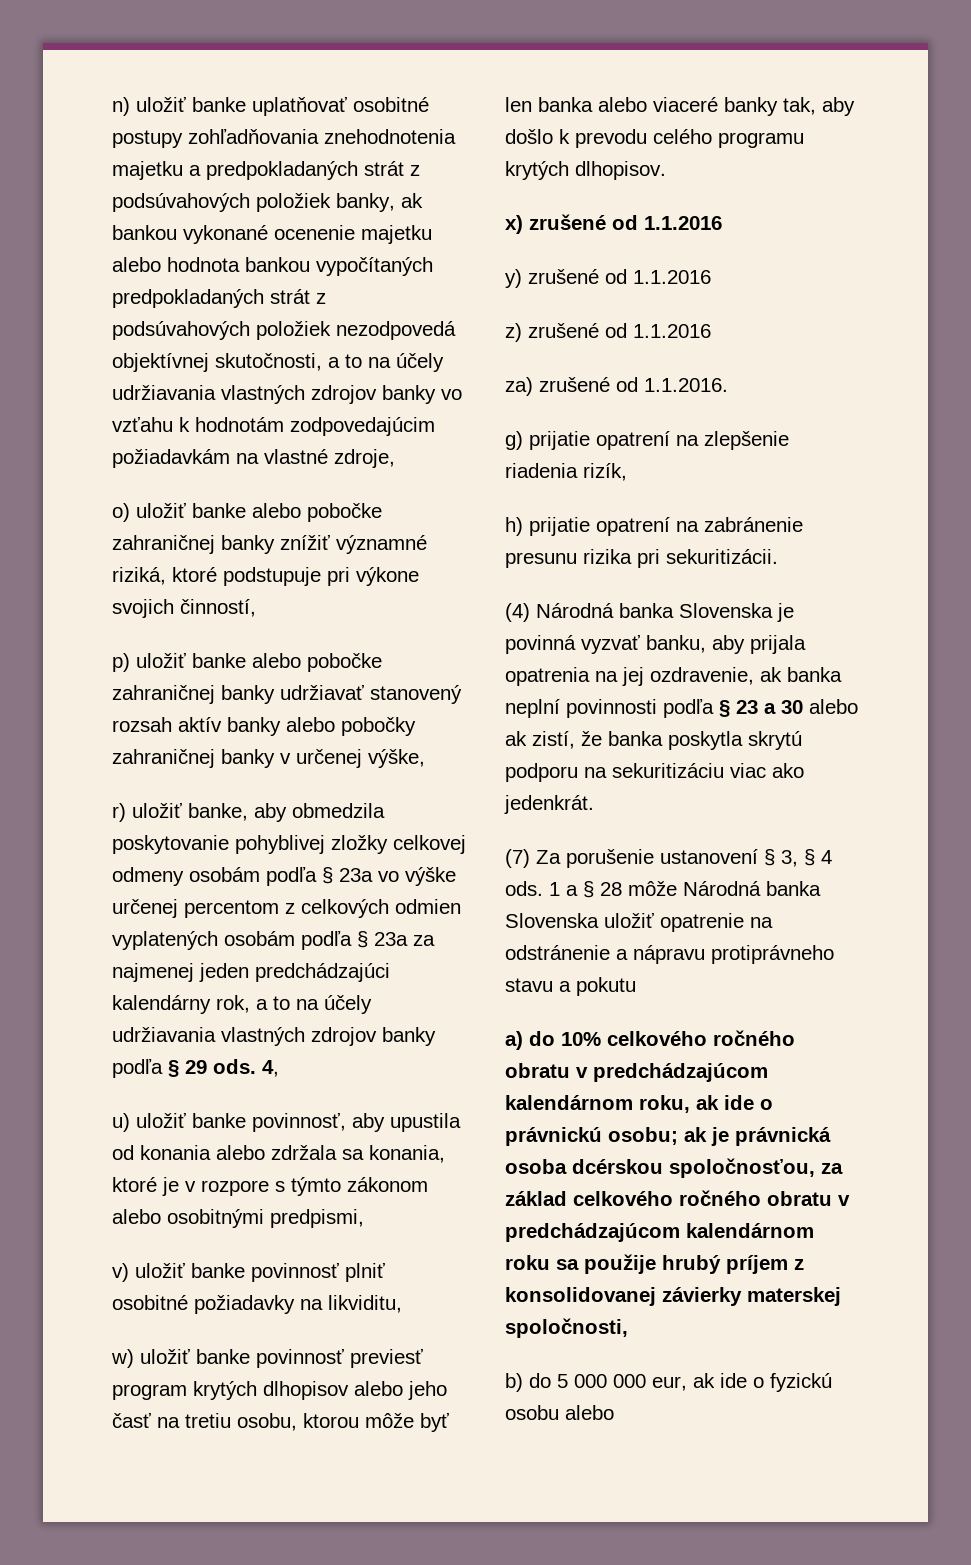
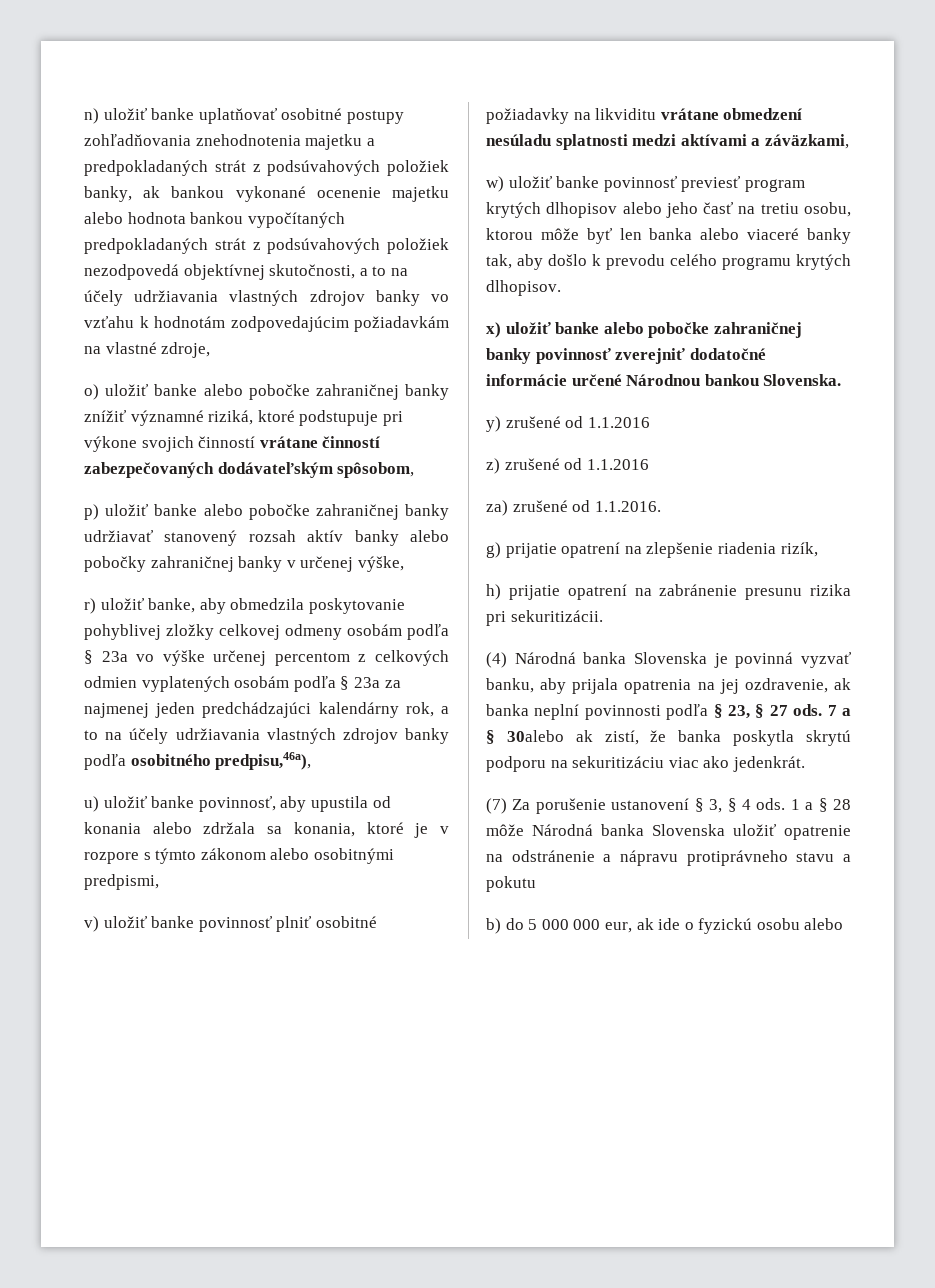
[180,599,256,617] činností, -> [198,436,381,448] [84,462,415,478] činností vrátane činností zabezpečovaných dodávateľským spôsobom,
[168,1059,279,1077] § 29 ods. 4, -> [130,752,312,770] osobitného predpisu,46a),
[328,1295,402,1313] likviditu, -> [595,108,803,120] [486,134,849,150] likviditu vrátane obmedzení nesúladu splatnosti medzi aktívami a záväzkami,
[529,214,722,230] zrušené od 1.1.2016 -> [505,322,802,338] [486,348,766,364] [486,374,842,386] uložiť banke alebo pobočke zahraničnej banky povinnosť zverejniť dodatočné informácie určené Národnou bankou Slovenska.
[736,699,858,714] 23 a 30 alebo -> [728,704,851,719] [486,730,564,744] 23, § 27 ods. 7 a § 30alebo
[505,1030,795,1050] [505,1063,768,1082] [505,1095,773,1113] [505,1127,831,1146] [505,1158,843,1178] [505,1190,850,1206] [505,1223,814,1242] [505,1254,804,1274] [505,1287,841,1306] [505,1318,628,1338] // a) do 10% celkového ročného obratu v predchádzajúcom kalendárnom roku, ak ide o právnickú osobu; ak je právnická osoba dcérskou spoločnosťou, za základ celkového ročného obratu v predchádzajúcom kalendárnom roku sa použije hrubý príjem z konsolidovanej závierky materskej spoločnosti, -> (536, 884) none

